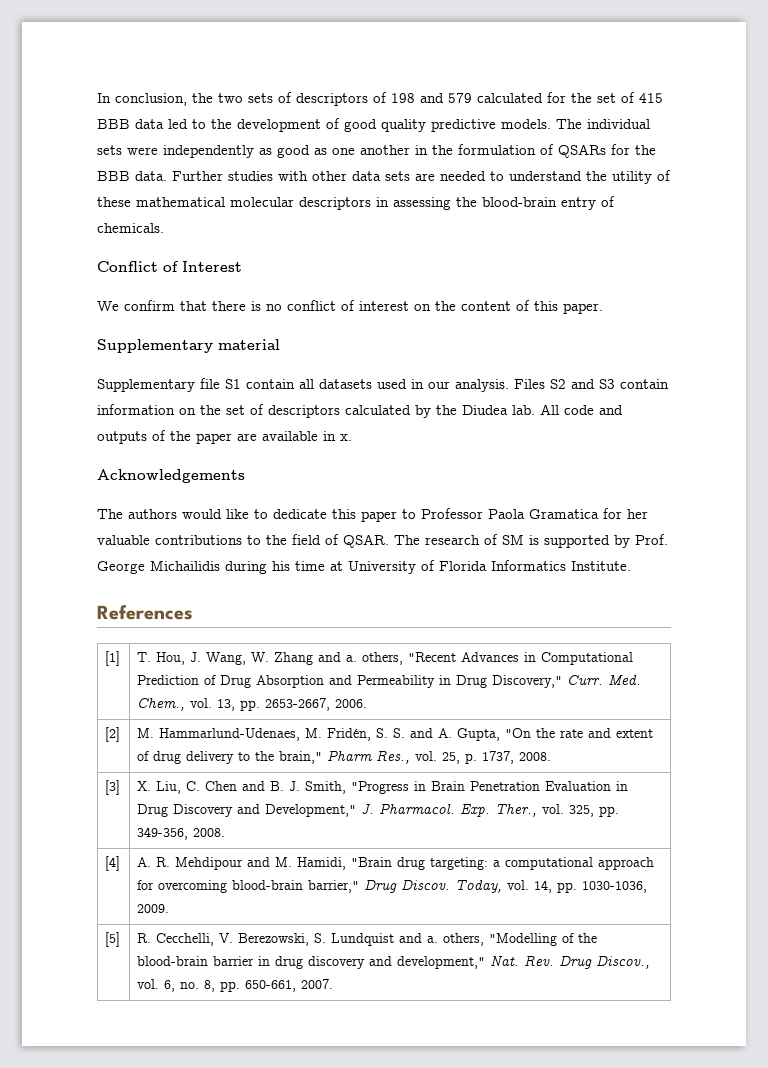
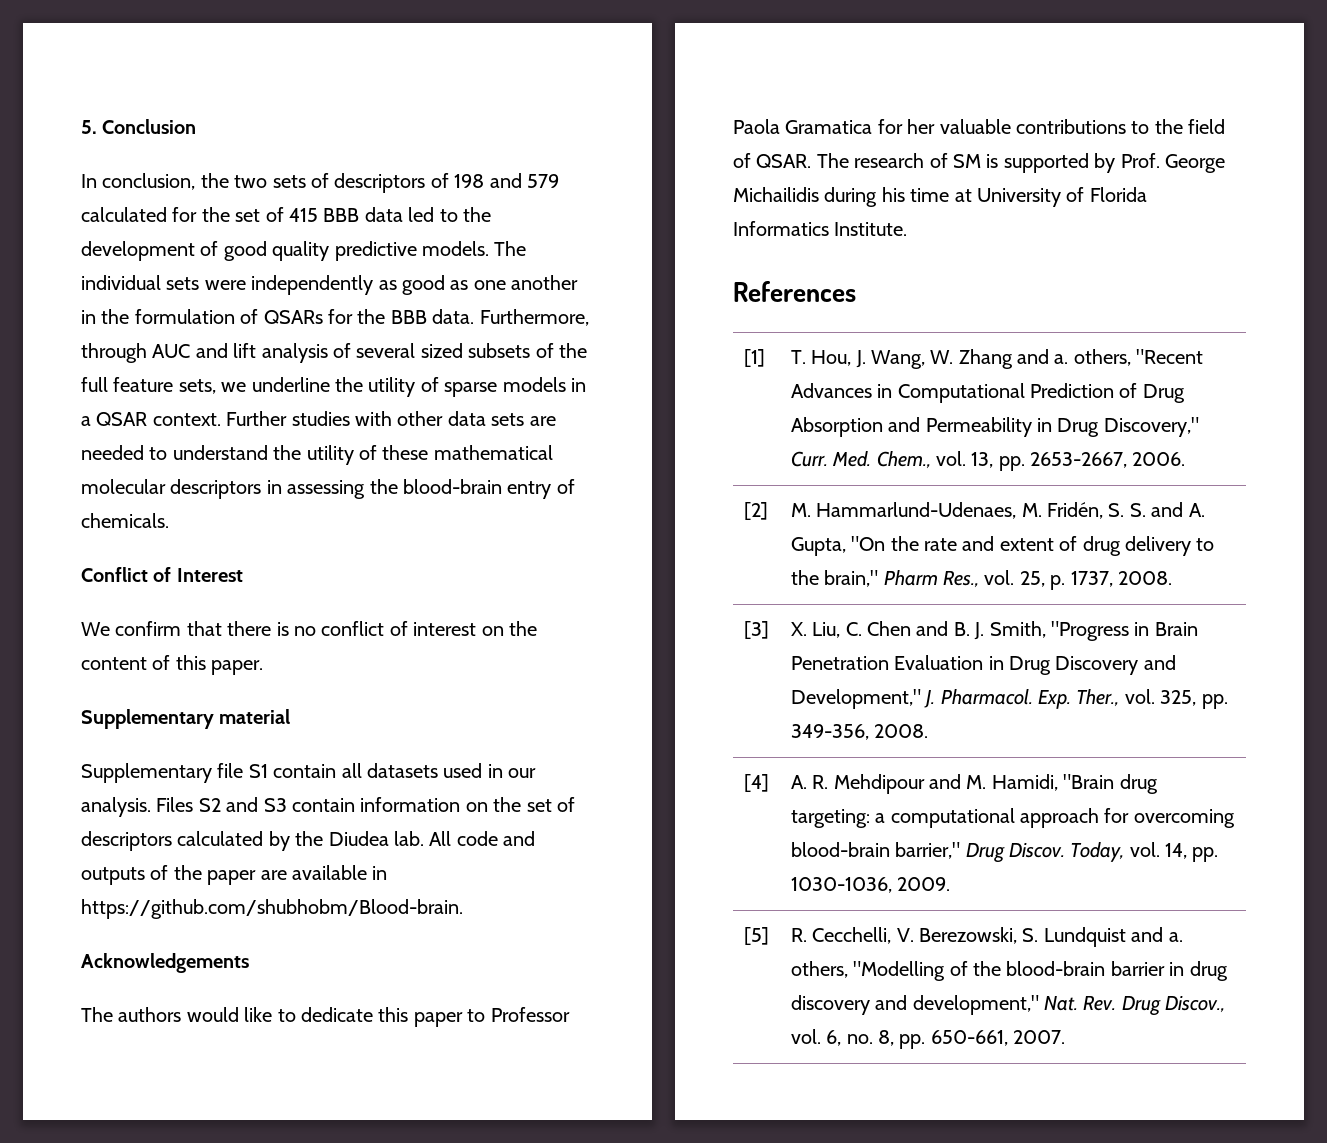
(97, 98) none -> [81,119,197,134] 5. Conclusion //
(167, 176) none -> [479,309,589,326] [81,343,587,363] [81,377,586,397] [81,412,221,426] Furthermore, through AUC and lift analysis of several sized subsets of the full feature sets, we underline the utility of sparse models in a QSAR context.
[340,434,352,441] x. -> [81,899,463,919] https://github.com/shubhobm/Blood-brain.

